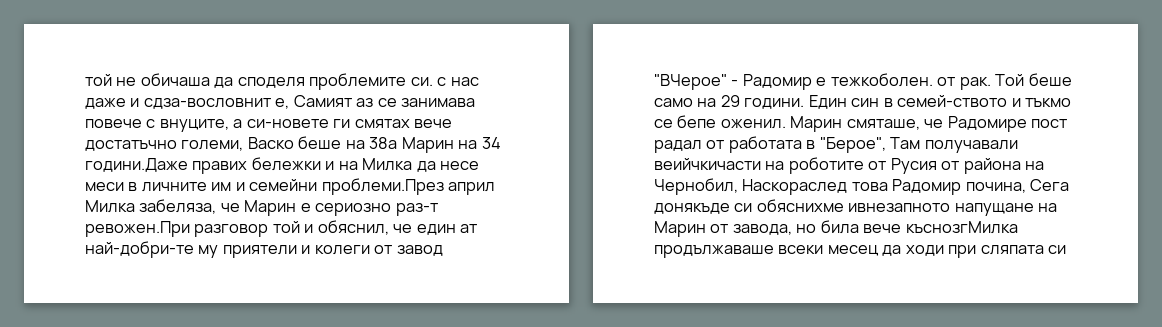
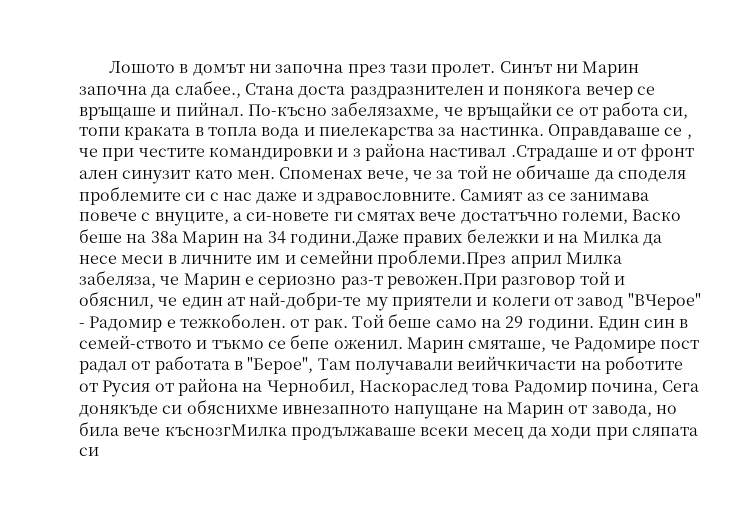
(85, 80) none -> [109,61,640,77] [79,80,655,99] [79,101,689,120] [79,124,692,140] [79,143,694,161] [79,167,454,184] Лошото в домът ни започна през тази пролет. Синът ни Марин започна да слабее., Стана доста раздразнителен и понякога вечер се връщаше и пийнал. По-късно забелязахме, че връщайки се от работа си, топи краката в топла вода и пиелекарства за настинка. Оправдаваше се , че при честите командировки и з района настивал .Страдаше и от фронт ален синузит като мен. Споменах вече, че за
[140,73,210,86] обичаша -> [516,164,591,179] обичаше
[410,77,433,86] си. -> [185,192,206,201] си
[143,98,290,109] сдза-вословнит е, -> [316,192,456,205] здравословните.

